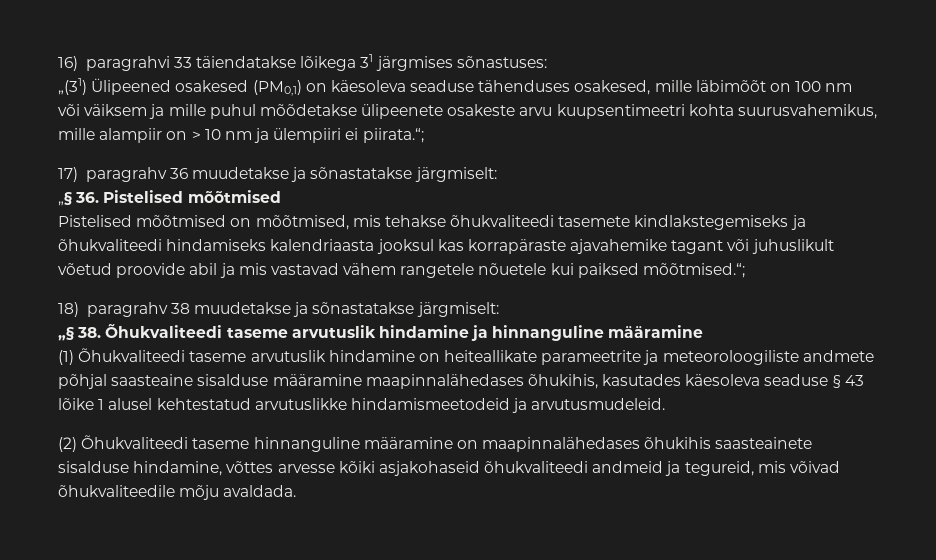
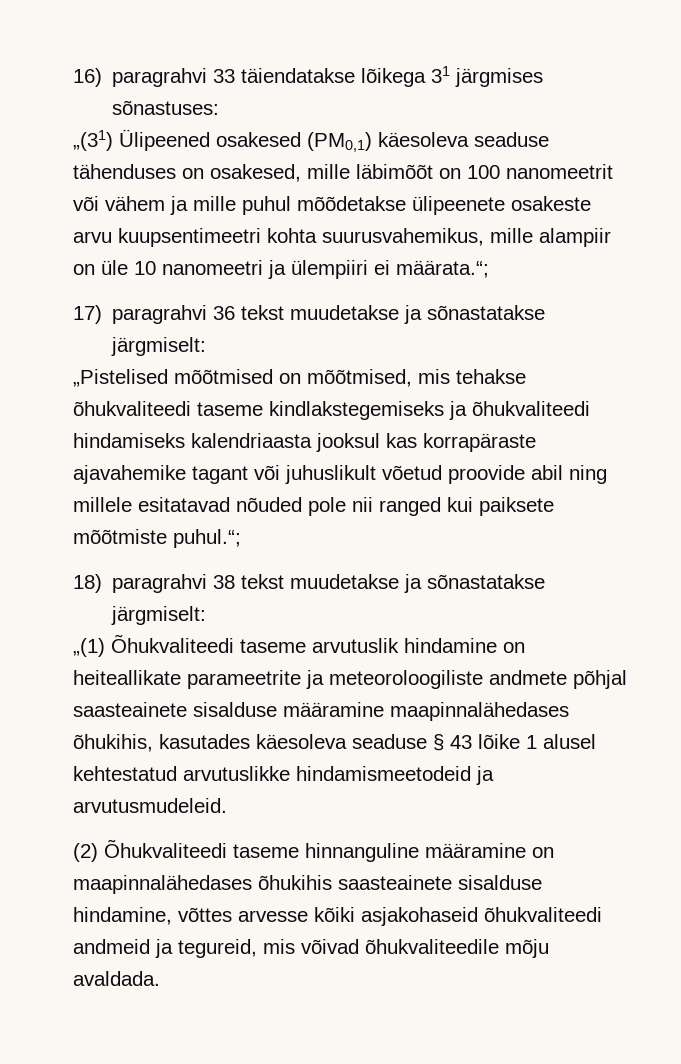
[305,83,327,92] on -> (372, 142) none
(571, 86) none -> [182,168,204,179] on
[825,83,853,92] [58,104,148,116] nm või väiksem -> [506,164,613,179] [73,196,165,211] nanomeetrit või vähem
[191,129,252,140] > 10 nm -> [101,260,263,275] üle 10 nanomeetri
[362,128,424,143] piirata.“; -> [396,260,489,278] määrata.“;
[85,167,497,182] [58,190,281,206] [58,215,132,227] paragrahv 36 muudetakse ja sõnastatakse järgmiselt: // „§ 36. Pistelised mõõtmised // Pistelised -> [112,305,546,324] [111,337,207,356] [73,369,168,387] paragrahvi 36 tekst muudetakse ja sõnastatakse järgmiselt: // „Pistelised
[558,216,631,227] tasemete -> [197,402,263,416] taseme
[219,263,746,278] [58,302,499,317] [58,324,704,341] [58,350,74,365] ja mis vastavad vähem rangetele nõuetele kui paiksed mõõtmised.“; // 18) paragrahv 38 muudetakse ja sõnastatakse järgmiselt: // „§ 38. Õhukvaliteedi taseme arvutuslik hindamine ja hinnanguline määramine // (1) -> [569,465,607,484] [73,497,554,516] [73,529,241,548] [73,574,546,593] [111,606,207,625] [73,638,105,657] ning millele esitatavad nõuded pole nii ranged kui paiksete mõõtmiste puhul.“; // 18) paragrahvi 38 tekst muudetakse ja sõnastatakse järgmiselt: // „(1)
[111,374,194,386] saasteaine -> [73,702,187,717] saasteainete

